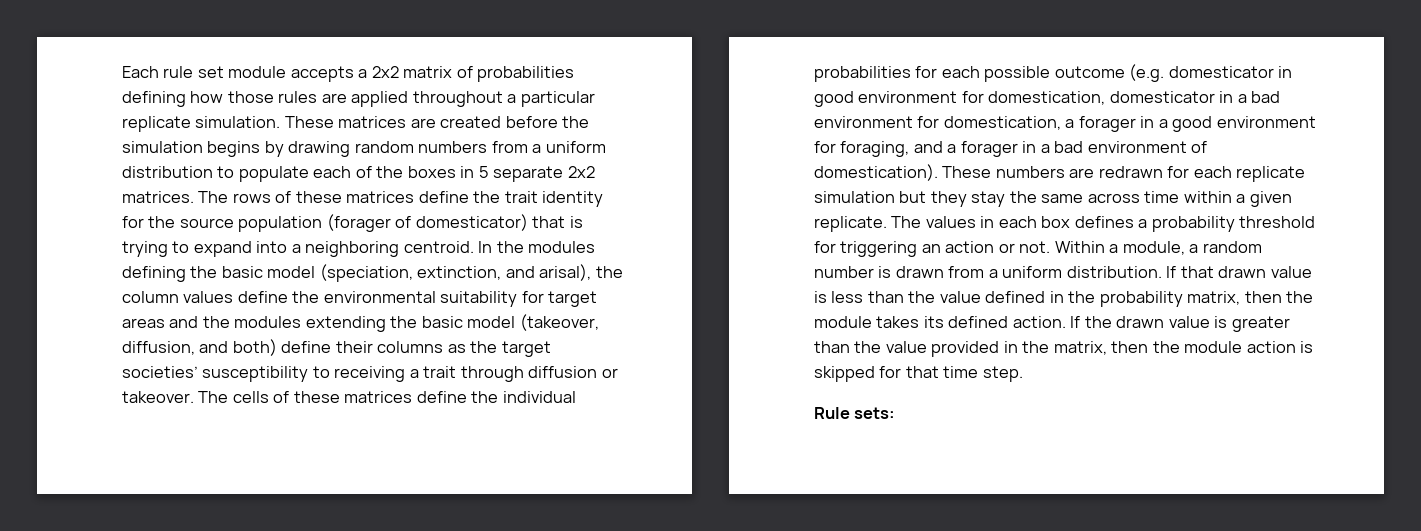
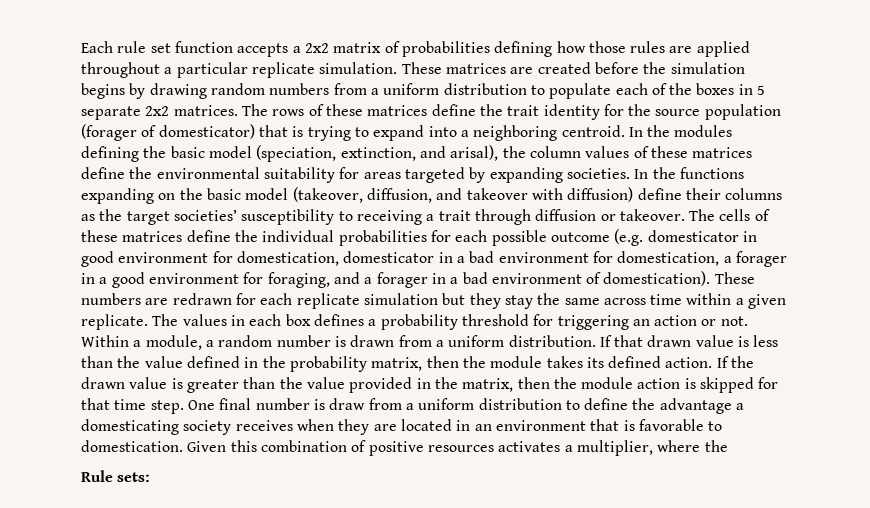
[228,66,287,78] module -> [174,41,233,53] function
(234, 297) none -> [633,146,753,158] of these matrices
[548,291,598,307] [122,316,386,332] target areas and the modules extending -> [363,167,744,183] [81,188,176,204] areas targeted by expanding societies. In the functions expanding on
[232,339,277,356] both) -> [466,187,634,202] takeover with diffusion)
(1023, 374) none -> [187,398,745,414] [81,419,723,435] [81,440,728,456] One final number is draw from a uniform distribution to define the advantage a domesticating society receives when they are located in an environment that is favorable to domestication. Given this combination of positive resources activates a multiplier, where the

